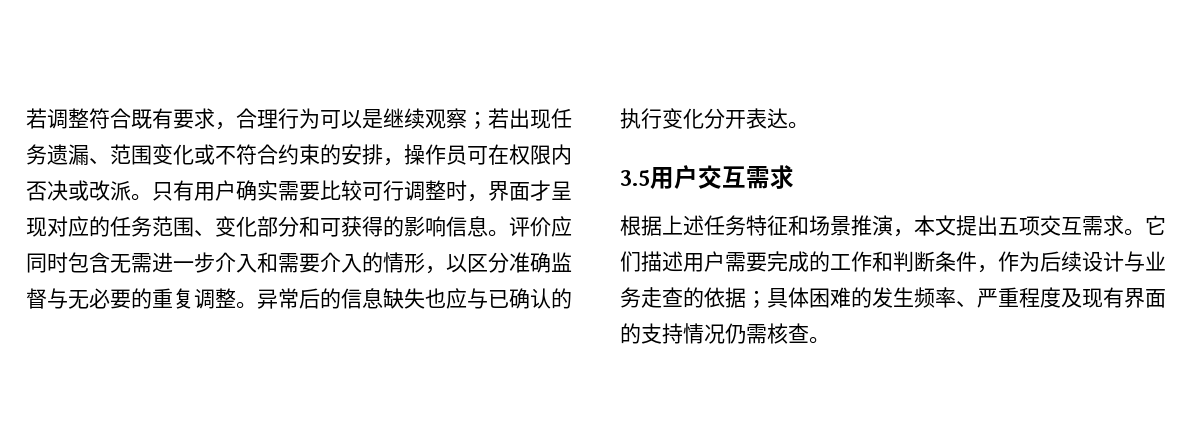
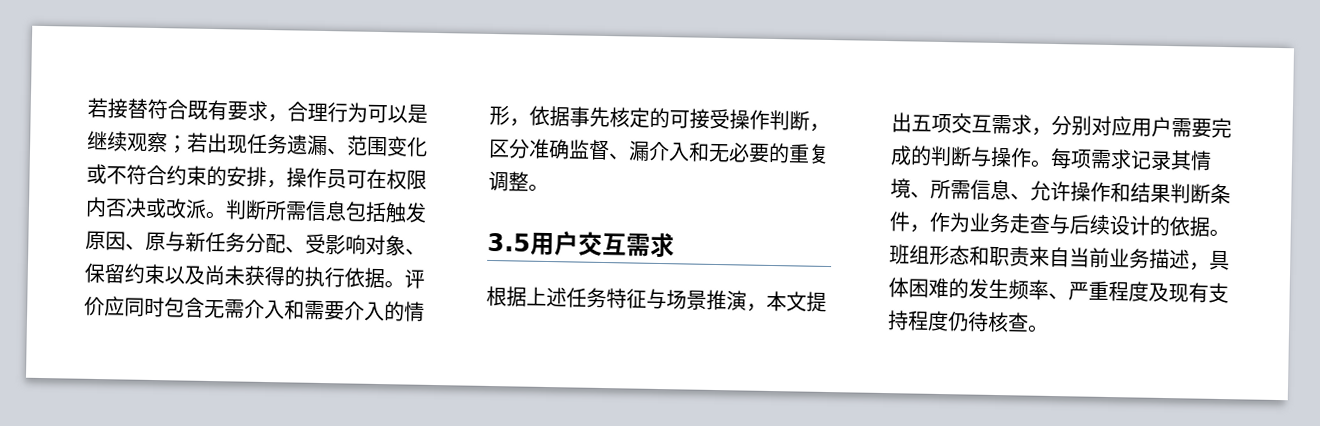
[26,108,89,129] 若调整 -> [87,97,148,119] 若接替
[152,180,572,202] [26,216,488,237] 只有用户确实需要比较可行调整时，界面才呈现对应的任务范围、变化部分和可获得的影响信息 -> [225,199,427,224] [85,230,426,256] [84,262,385,289] 判断所需信息包括触发原因、原与新任务分配、受影响对象、保留约束以及尚未获得的执行依据
[152,252,215,273] 进一步 -> (245, 309) none
[446,254,467,273] 以 -> [529,105,830,133] 依据事先核定的可接受操作判断，
[47,288,68,309] 与 -> [608,140,710,162] 、漏介入和
[257,288,572,309] [620,108,809,129] 异常后的信息缺失也应与已确认的执行变化分开表达。 -> (549, 188) none
[788,215,809,236] 和 -> [646,288,667,310] 与
[1124,215,1166,236] [620,251,683,272] 。它们描述 -> [1031,114,1132,137] ，分别对应
[830,251,1166,273] [620,287,767,309] 工作和判断条件，作为后续设计与业务走查的依据； -> [930,145,1212,171] [890,178,1231,205] [889,211,1230,238] [889,244,1210,271] 判断与操作。每项需求记录其情境、所需信息、允许操作和结果判断条件，作为业务走查与后续设计的依据。班组形态和职责来自当前业务描述，
[1124,288,1166,308] [620,323,767,344] 界面的支持情况仍需 -> [1208,282,1229,304] [887,310,989,332] 支持程度仍待

